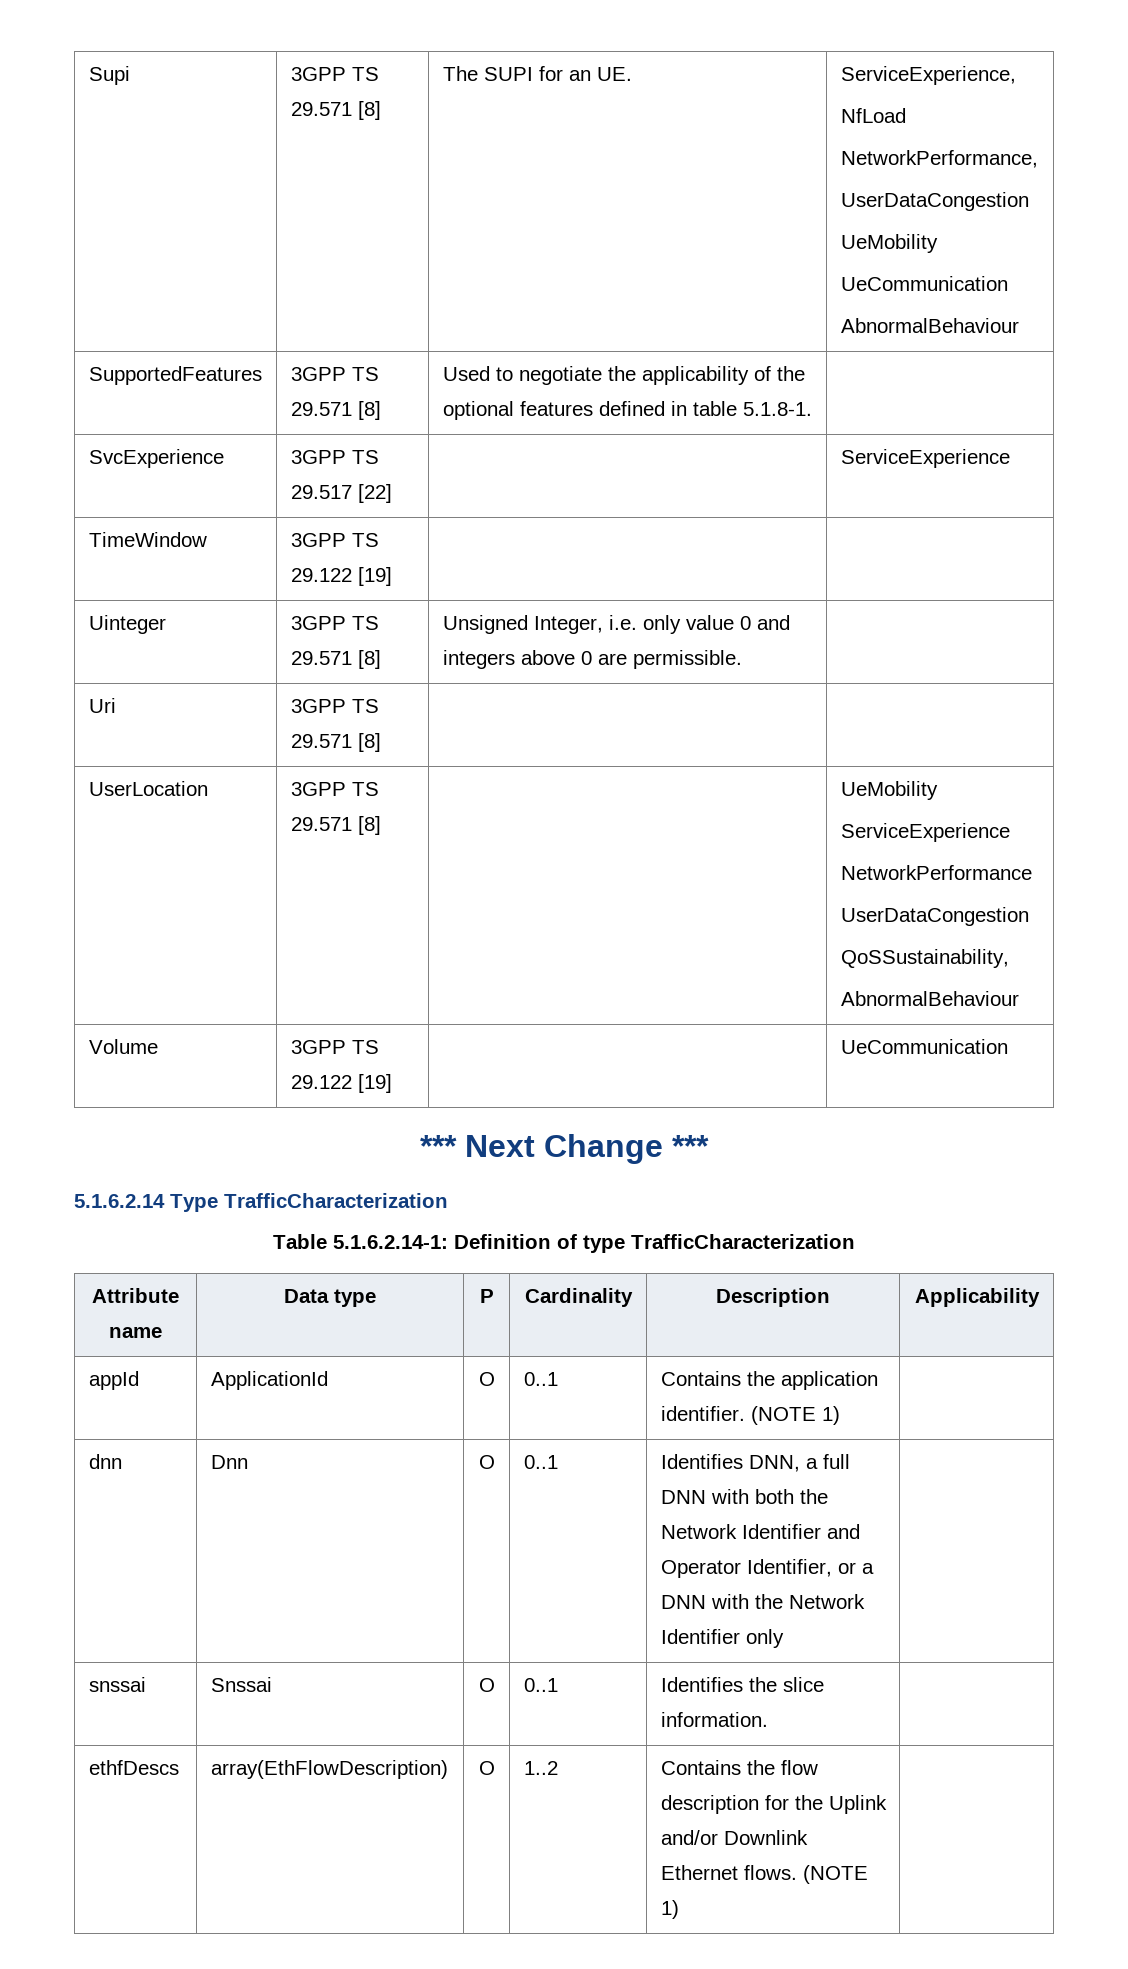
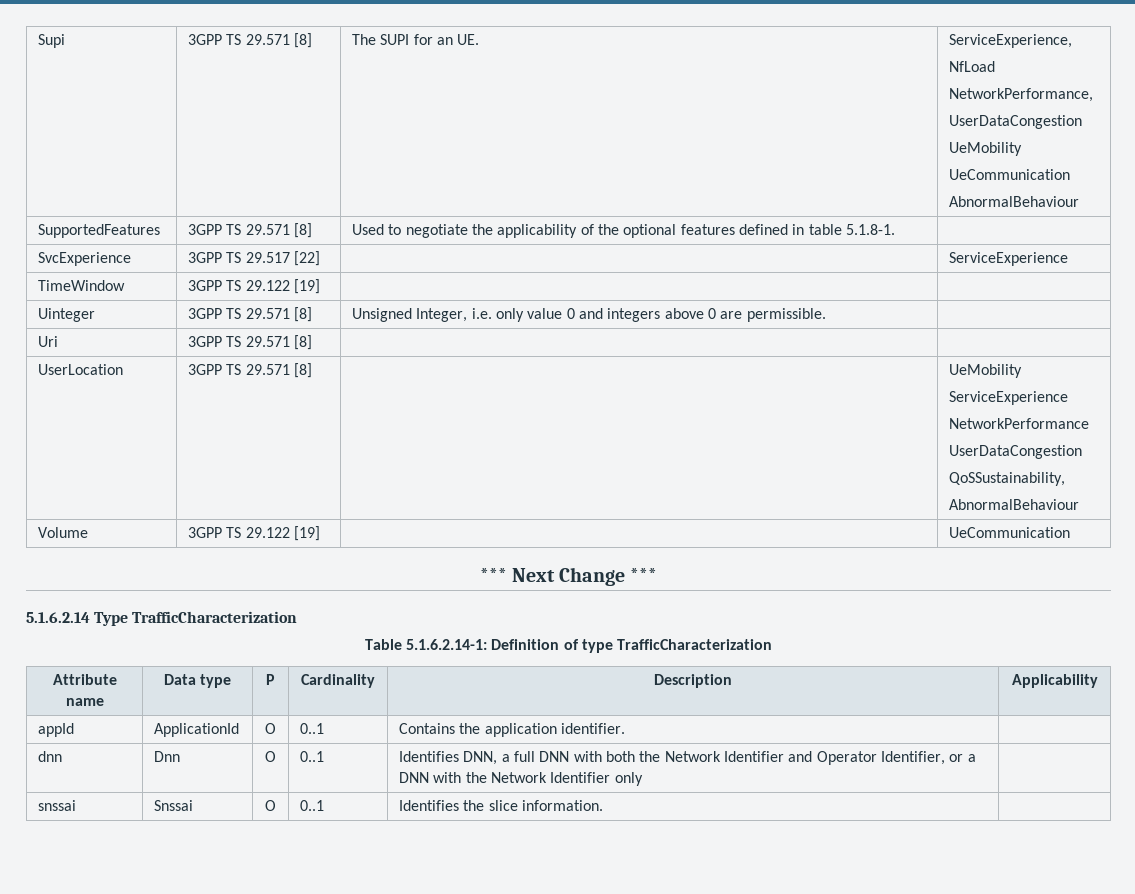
[750,1406,840,1425] (NOTE 1) -> (626, 728) none
[88,1760,179,1775] [210,1760,448,1779] [478,1761,495,1775] [523,1761,558,1775] [660,1760,818,1775] [660,1795,887,1814] [660,1830,808,1845] [660,1865,868,1884] [660,1900,679,1919] // ethfDescs | array(EthFlowDescription) | O | 1..2 | Contains the flow description for the Uplink and/or Downlink Ethernet flows. (NOTE 1) | -> (604, 805) none

